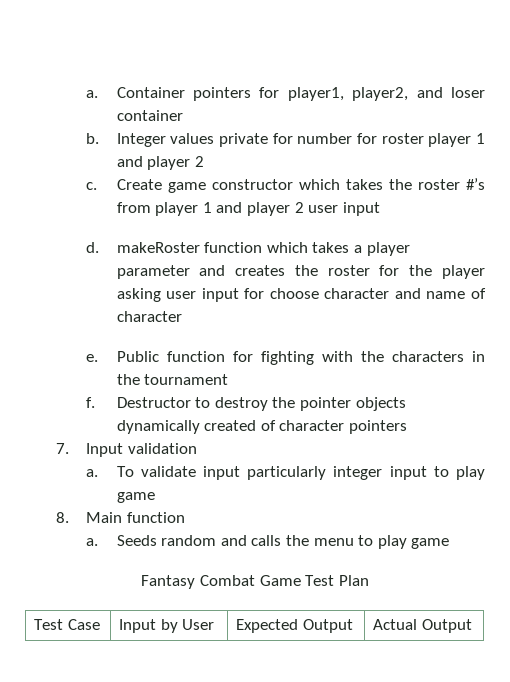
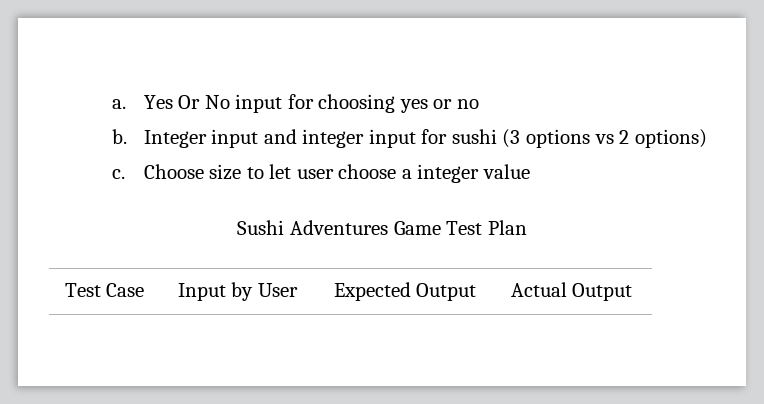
[86,87,485,101] [116,110,183,121] [86,133,485,147] [116,156,204,170] a. Container pointers for player1, player2, and loser container // b. Integer values private for number for roster player 1 and player 2 -> [112,94,479,113] [112,129,707,148] a. Yes Or No input for choosing yes or no // b. Integer input and integer input for sushi (3 options vs 2 options)
[116,178,486,193] [116,202,380,216] [86,242,410,256] [116,265,486,279] [116,288,486,302] [116,311,182,322] [86,351,486,365] [116,374,229,385] [86,397,406,411] [116,420,408,434] [55,443,197,457] [86,466,485,480] [116,492,155,503] [55,512,185,523] [86,535,450,549] [141,575,255,589] Create game constructor which takes the roster #’s from player 1 and player 2 user input // d. makeRoster function which takes a player parameter and creates the roster for the player asking user input for choose character and name of character // e. Public function for fighting with the characters in the tournament // f. Destructor to destroy the pointer objects dynamically created of character pointers // 7. Input validation // a. To validate input particularly integer input to play game // 8. Main function // a. Seeds random and calls the menu to play game // Fantasy Combat -> [143,164,530,183] [237,220,388,235] Choose size to let user choose a integer value // Sushi Adventures

